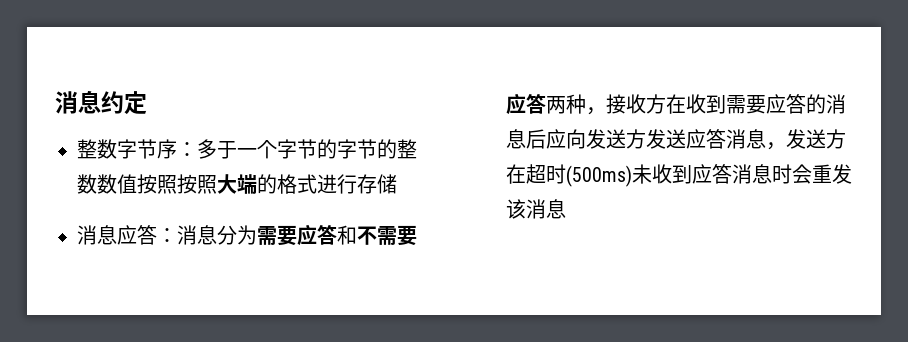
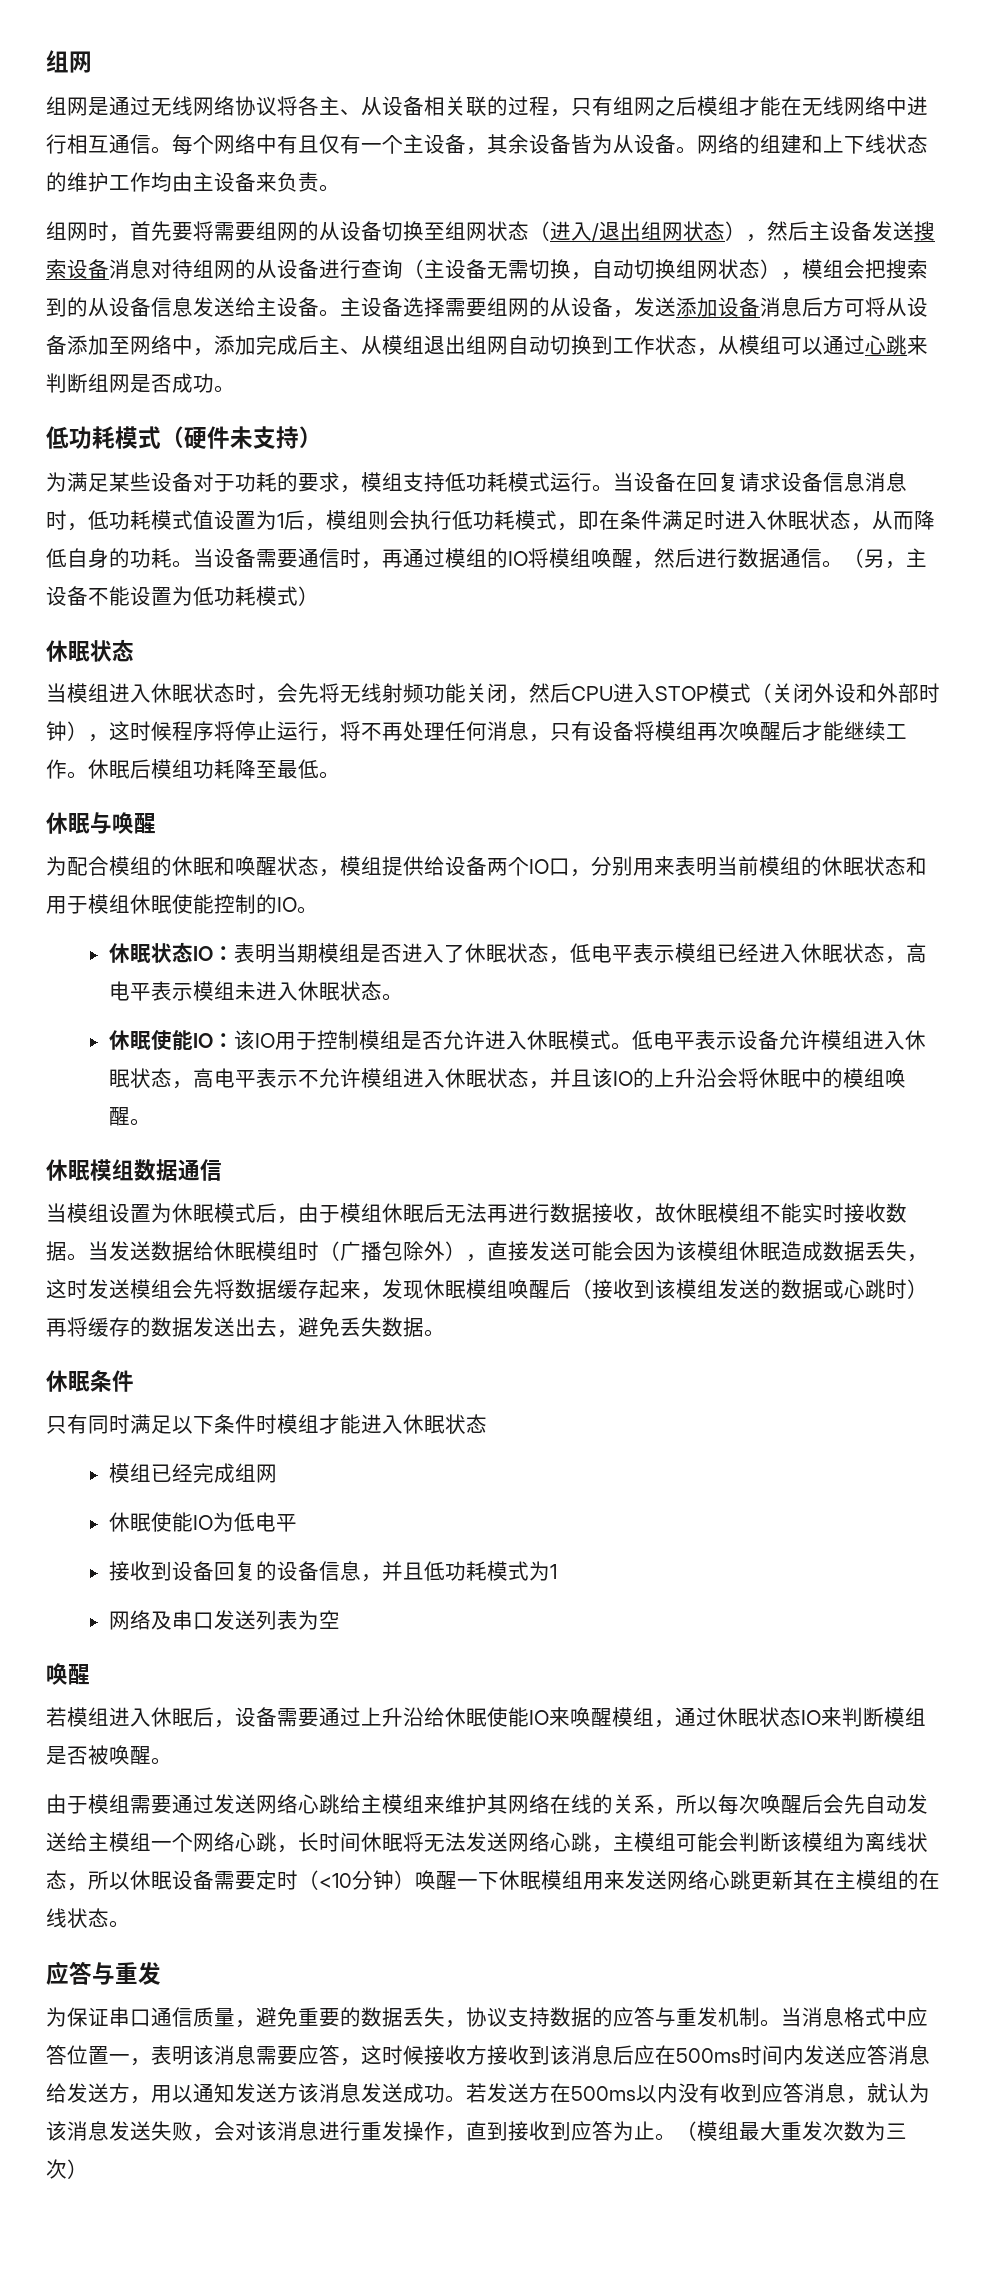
[55,90,147,115] [77,139,417,159] [77,174,397,194] [77,224,417,246] [506,93,846,115] [506,129,846,150] [506,164,852,187] [506,199,566,219] 消息约定 // 整数字节序：多于一个字节的字节的整数数值按照按照大端的格式进行存储 // 消息应答：消息分为需要应答和不需要应答两种，接收方在收到需要应答的消息后应向发送方发送应答消息，发送方在超时(500ms)未收到应答消息时会重发该消息 -> [46,50,92,73] [46,96,928,117] [46,134,928,155] [46,172,340,192] [46,221,935,242] [46,259,928,280] [46,297,928,318] [46,335,928,356] [46,373,235,393] [46,426,322,449] [46,472,907,493] [46,510,935,531] [46,548,927,569] [46,586,319,606] [46,639,134,662] [46,683,940,704] [46,721,907,742] [46,759,340,779] [46,812,156,834] [46,856,927,877] [46,894,318,914] [108,942,927,964] [108,981,403,1001] [108,1030,926,1050] [108,1068,906,1089] [108,1107,151,1126] [46,1159,222,1181] [46,1203,907,1224] [46,1241,928,1262] [46,1279,928,1300] [46,1317,445,1338] [46,1370,134,1392] [46,1414,487,1434] [108,1463,277,1483] [108,1512,297,1532] [108,1561,557,1582] [108,1610,340,1630] [46,1663,90,1685] [46,1707,926,1728] [46,1745,172,1765] [46,1794,928,1815] [46,1832,928,1853] [46,1870,940,1891] [46,1908,130,1928] [46,1961,161,1985] [46,2007,928,2028] [46,2045,930,2066] [46,2083,930,2104] [46,2121,907,2142] [46,2159,88,2179] 组网 // 组网是通过无线网络协议将各主、从设备相关联的过程，只有组网之后模组才能在无线网络中进行相互通信。每个网络中有且仅有一个主设备，其余设备皆为从设备。网络的组建和上下线状态的维护工作均由主设备来负责。 // 组网时，首先要将需要组网的从设备切换至组网状态（进入/退出组网状态），然后主设备发送搜索设备消息对待组网的从设备进行查询（主设备无需切换，自动切换组网状态），模组会把搜索到的从设备信息发送给主设备。主设备选择需要组网的从设备，发送添加设备消息后方可将从设备添加至网络中，添加完成后主、从模组退出组网自动切换到工作状态，从模组可以通过心跳来判断组网是否成功。 // 低功耗模式（硬件未支持） // 为满足某些设备对于功耗的要求，模组支持低功耗模式运行。当设备在回复请求设备信息消息时，低功耗模式值设置为1后，模组则会执行低功耗模式，即在条件满足时进入休眠状态，从而降低自身的功耗。当设备需要通信时，再通过模组的IO将模组唤醒，然后进行数据通信。（另，主设备不能设置为低功耗模式） // 休眠状态 // 当模组进入休眠状态时，会先将无线射频功能关闭，然后CPU进入STOP模式（关闭外设和外部时钟），这时候程序将停止运行，将不再处理任何消息，只有设备将模组再次唤醒后才能继续工作。休眠后模组功耗降至最低。 // 休眠与唤醒 // 为配合模组的休眠和唤醒状态，模组提供给设备两个IO口，分别用来表明当前模组的休眠状态和用于模组休眠使能控制的IO。 // 休眠状态IO：表明当期模组是否进入了休眠状态，低电平表示模组已经进入休眠状态，高电平表示模组未进入休眠状态。 // 休眠使能IO：该IO用于控制模组是否允许进入休眠模式。低电平表示设备允许模组进入休眠状态，高电平表示不允许模组进入休眠状态，并且该IO的上升沿会将休眠中的模组唤醒。 // 休眠模组数据通信 // 当模组设置为休眠模式后，由于模组休眠后无法再进行数据接收，故休眠模组不能实时接收数据。当发送数据给休眠模组时（广播包除外），直接发送可能会因为该模组休眠造成数据丢失，这时发送模组会先将数据缓存起来，发现休眠模组唤醒后（接收到该模组发送的数据或心跳时）再将缓存的数据发送出去，避免丢失数据。 // 休眠条件 // 只有同时满足以下条件时模组才能进入休眠状态 // 模组已经完成组网 // 休眠使能IO为低电平 // 接收到设备回复的设备信息，并且低功耗模式为1 // 网络及串口发送列表为空 // 唤醒 // 若模组进入休眠后，设备需要通过上升沿给休眠使能IO来唤醒模组，通过休眠状态IO来判断模组是否被唤醒。 // 由于模组需要通过发送网络心跳给主模组来维护其网络在线的关系，所以每次唤醒后会先自动发送给主模组一个网络心跳，长时间休眠将无法发送网络心跳，主模组可能会判断该模组为离线状态，所以休眠设备需要定时（<10分钟）唤醒一下休眠模组用来发送网络心跳更新其在主模组的在线状态。 // 应答与重发 // 为保证串口通信质量，避免重要的数据丢失，协议支持数据的应答与重发机制。当消息格式中应答位置一，表明该消息需要应答，这时候接收方接收到该消息后应在500ms时间内发送应答消息给发送方，用以通知发送方该消息发送成功。若发送方在500ms以内没有收到应答消息，就认为该消息发送失败，会对该消息进行重发操作，直到接收到应答为止。（模组最大重发次数为三次）

